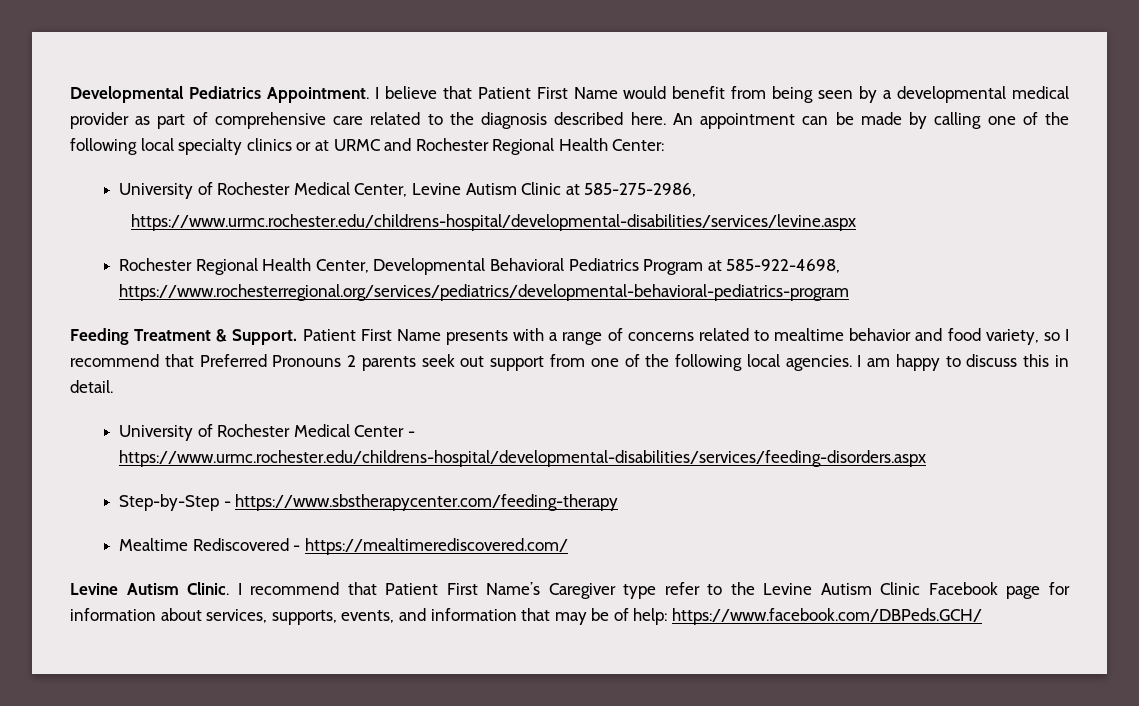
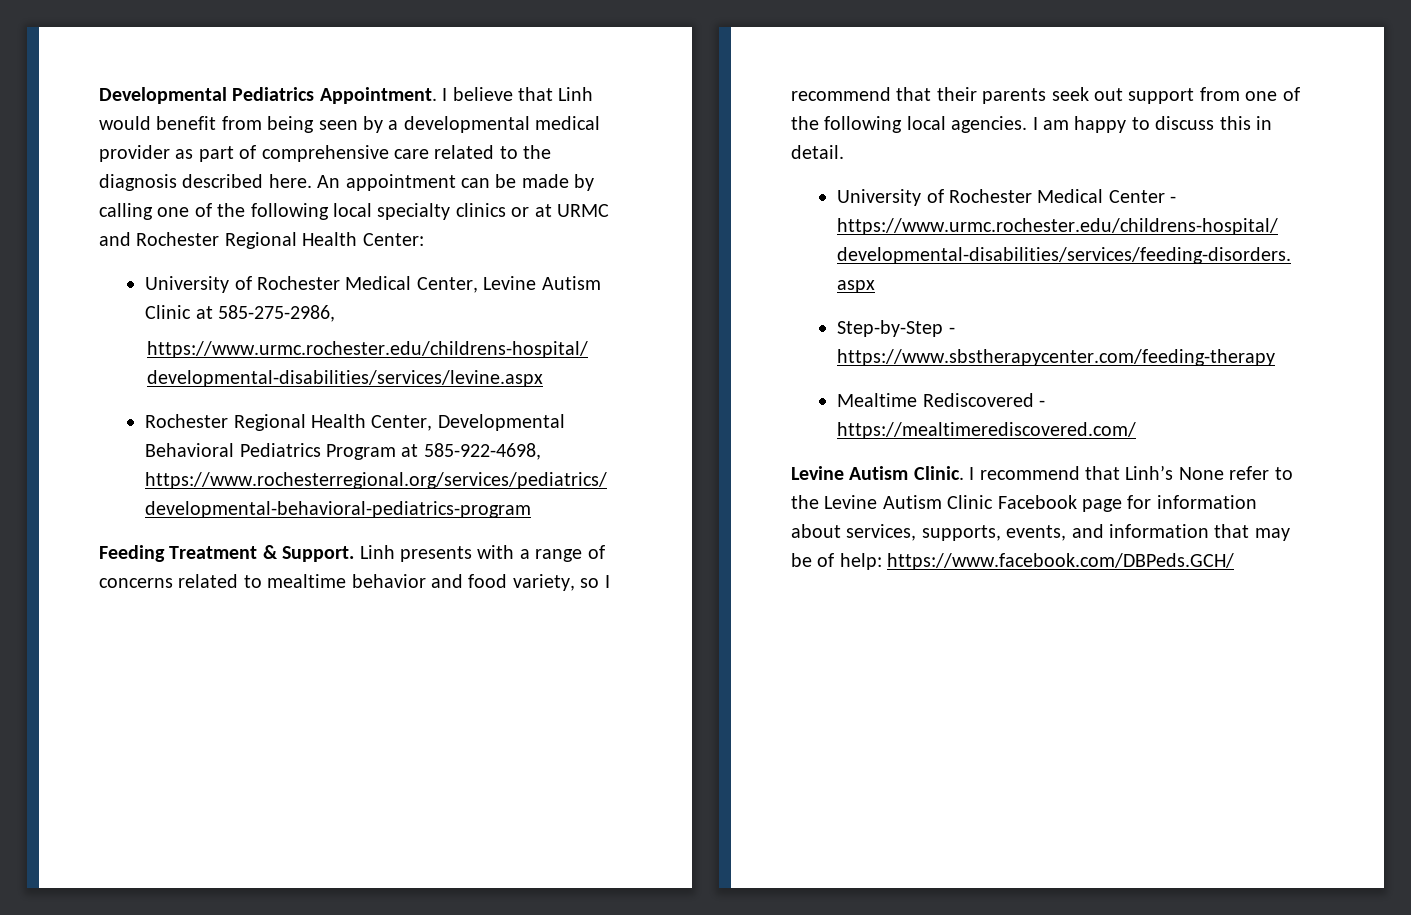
[477,87,618,99] Patient First Name -> [558,87,594,101] Linh
[302,329,441,341] Patient First Name -> [359,545,395,559] Linh
[199,354,357,367] Preferred Pronouns 2 -> [936,87,977,101] their
[385,582,657,599] Patient First Name’s Caregiver type -> [1125,465,1224,480] Linh’s None

